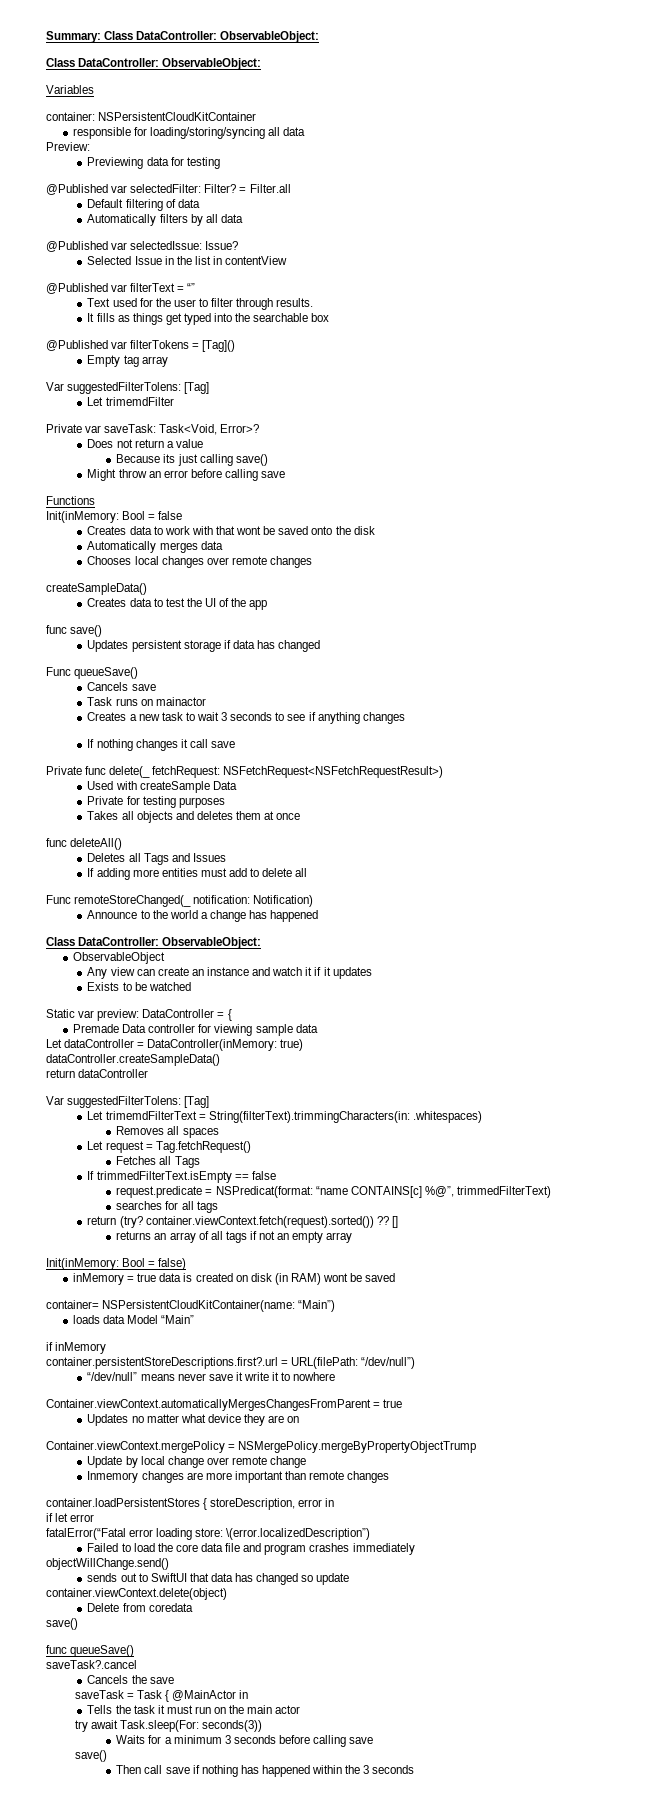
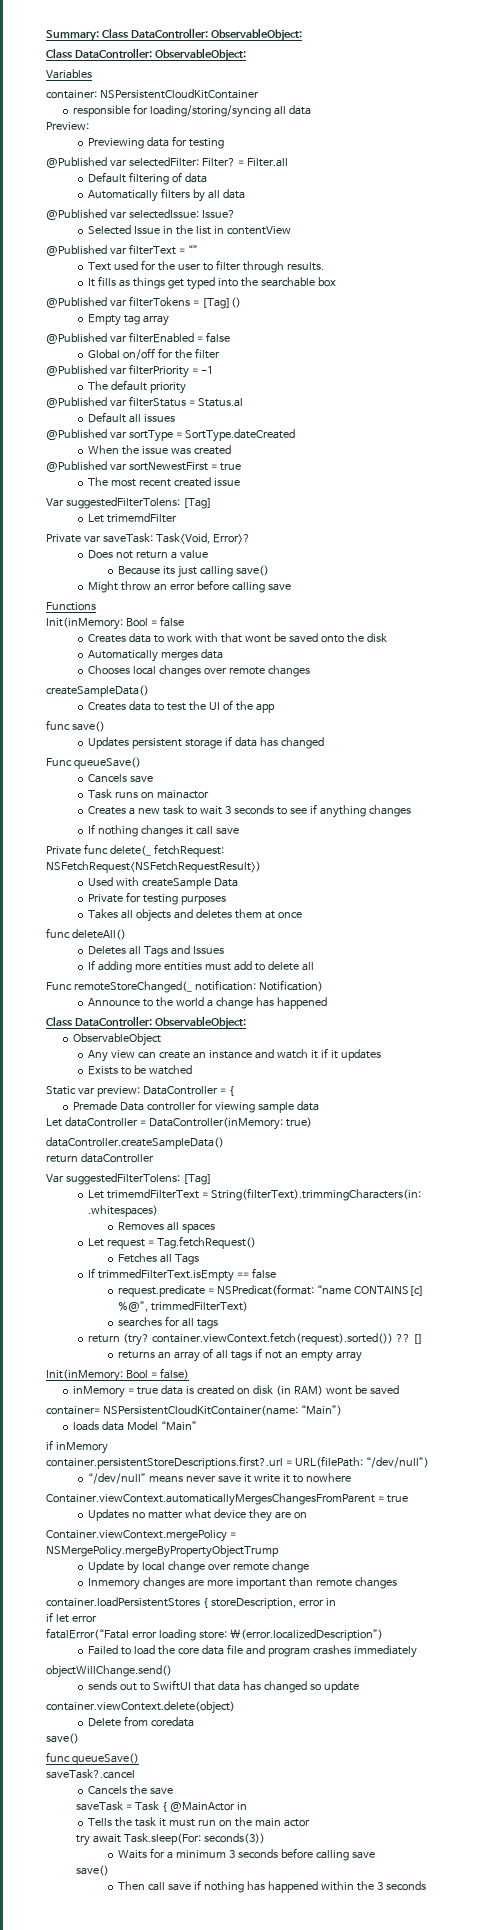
(168, 361) none -> [46,332,230,344] [88,348,220,360] [46,364,213,378] [88,380,186,394] [46,396,243,408] [88,412,175,423] [46,429,295,442] [88,445,231,455] [46,461,241,472] [88,477,240,487] // @Published var filterEnabled = false // Global on/off for the filter // @Published var filterPriority = -1 // The default priority // @Published var filterStatus = Status.al // Default all issues // @Published var sortType = SortType.dateCreated // When the issue was created // @Published var sortNewestFirst = true // The most recent created issue

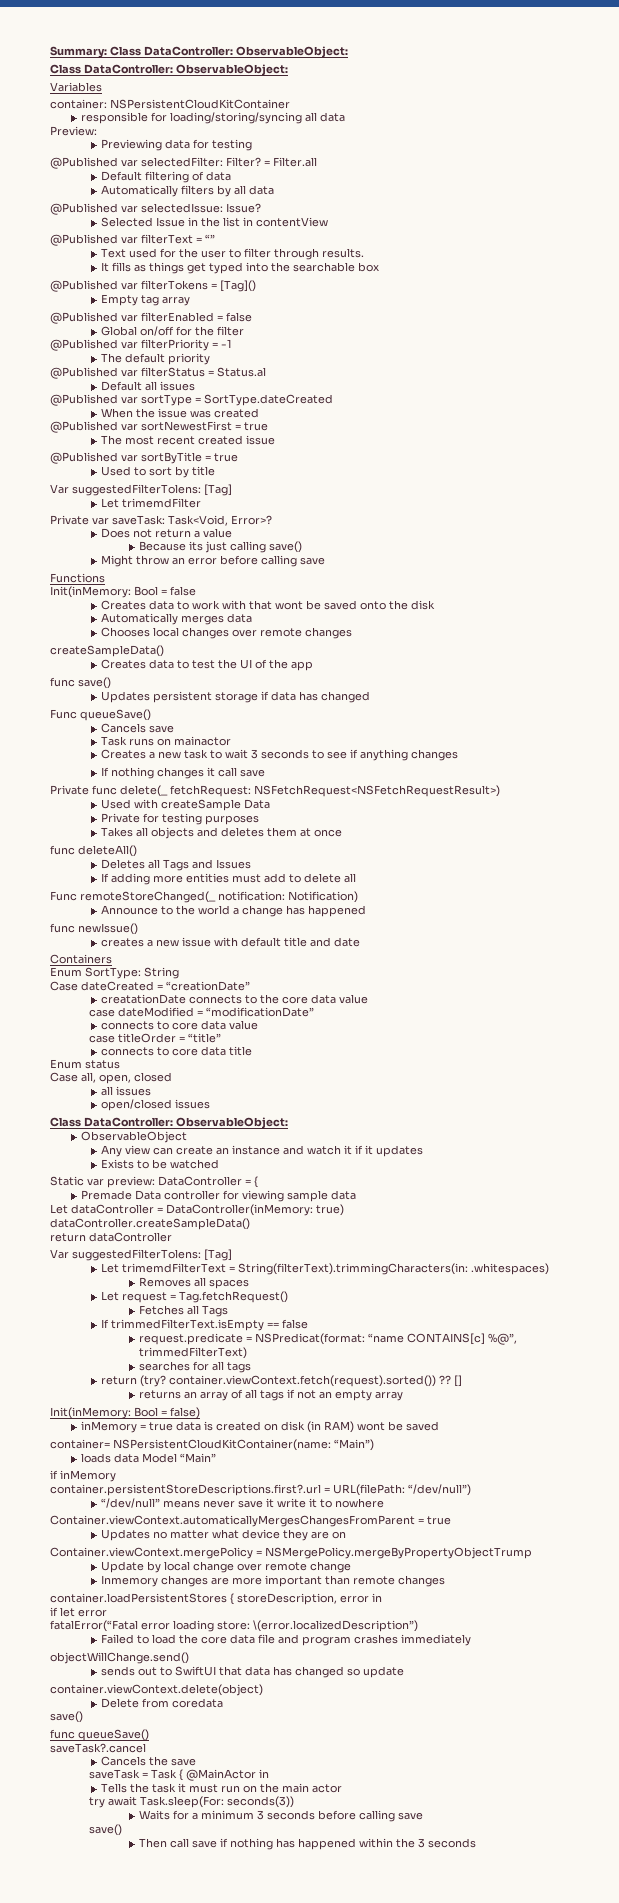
(240, 482) none -> [50,452,238,464] [100,466,215,478] // @Published var sortByTitle = true // Used to sort by title
(327, 1003) none -> [50,923,138,935] [100,937,360,947] [50,954,112,964] [50,967,179,979] [50,981,250,991] [100,994,368,1004] [88,1007,314,1017] [100,1020,258,1030] [88,1033,221,1043] [100,1046,252,1056] [50,1059,120,1069] [50,1072,172,1084] [100,1086,151,1096] [100,1099,210,1111] // func newIssue() // creates a new issue with default title and date // Containers // Enum SortType: String // Case dateCreated = “creationDate” // creatationDate connects to the core data value // case dateModified = “modificationDate” // connects to core data value // case titleOrder = “title” // connects to core data title // Enum status // Case all, open, closed // all issues // open/closed issues

